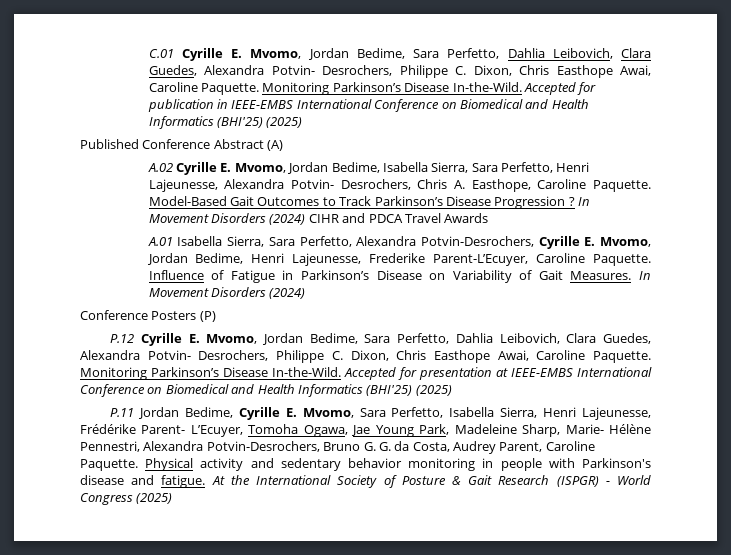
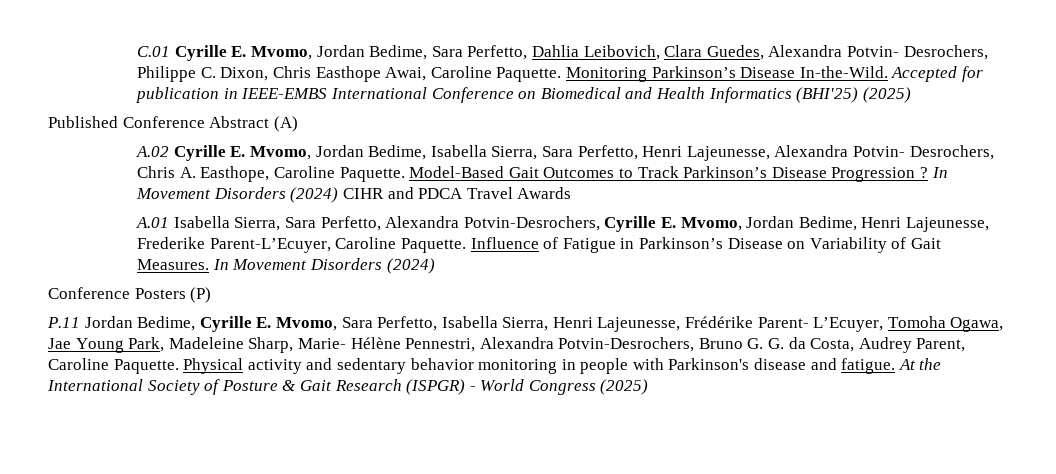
[110,333,651,346] [80,350,651,363] [80,367,652,380] [80,384,452,397] // P.12 Cyrille E. Mvomo, Jordan Bedime, Sara Perfetto, Dahlia Leibovich, Clara Guedes, Alexandra Potvin- Desrochers, Philippe C. Dixon, Chris Easthope Awai, Caroline Paquette. Monitoring Parkinson’s Disease In-the-Wild. Accepted for presentation at IEEE-EMBS International Conference on Biomedical and Health Informatics (BHI'25) (2025) -> (212, 295) none

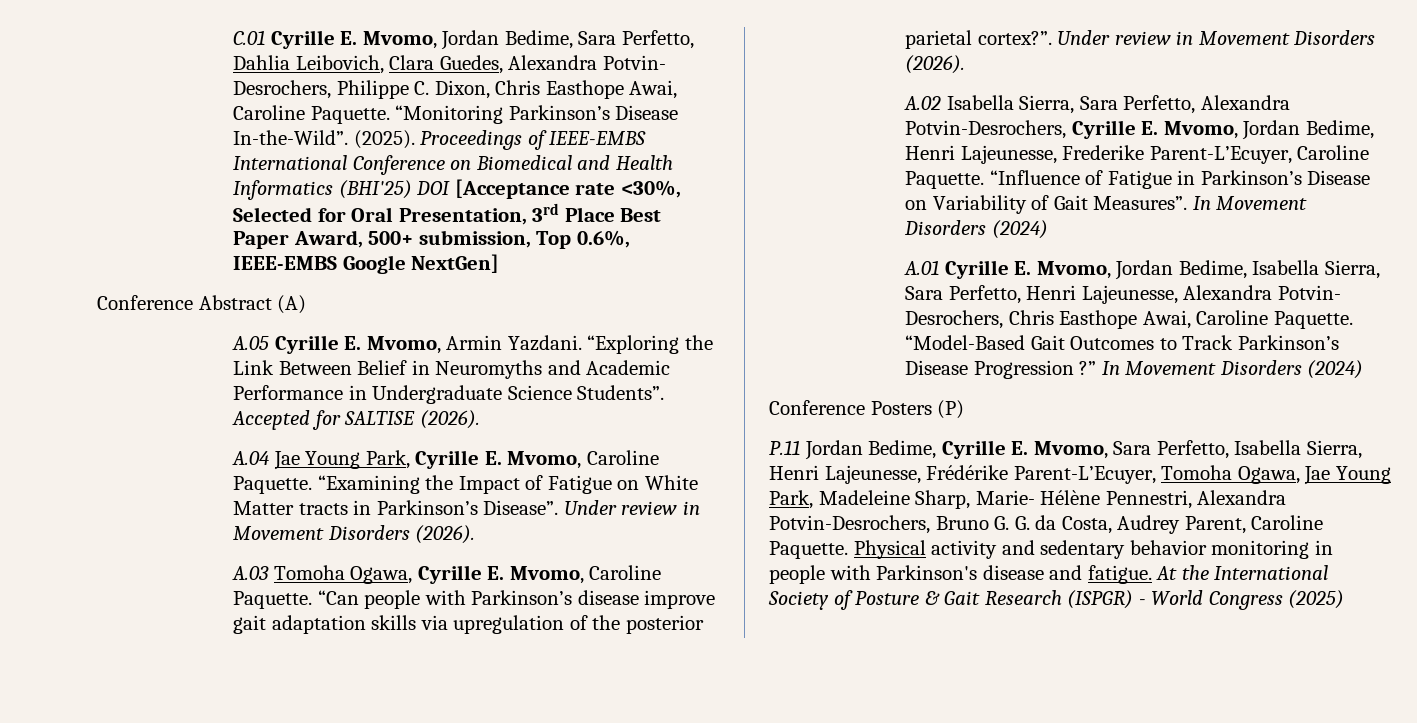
[565,66,983,82] [136,87,238,103] Monitoring Parkinson’s Disease In-the-Wild. Accepted for publication in -> [395,105,679,124] [233,130,547,150] “Monitoring Parkinson’s Disease In-the-Wild”. (2025). Proceedings of
[862,87,911,103] [48,116,118,128] (2025) // Published -> [416,179,681,199] [233,203,662,225] [233,230,630,249] [233,254,500,274] DOI [Acceptance rate <30%, Selected for Oral Presentation, 3rd Place Best Paper Award, 500+ submission, Top 0.6%, IEEE-EMBS Google NextGen] //
[136,145,994,161] [137,166,948,182] [136,187,572,203] [136,217,170,228] A.02 Cyrille E. Mvomo, Jordan Bedime, Isabella Sierra, Sara Perfetto, Henri Lajeunesse, Alexandra Potvin- Desrochers, Chris A. Easthope, Caroline Paquette. Model-Based Gait Outcomes to Track Parkinson’s Disease Progression ? In Movement Disorders (2024) CIHR and PDCA Travel Awards // A.01 -> [232,335,713,354] [233,360,671,379] [233,385,665,404] [232,410,480,430] [232,450,659,470] [233,475,698,494] [233,500,700,515] [233,525,476,544] [232,565,662,584] [233,590,716,609] [233,615,704,634] [905,30,1376,49] [905,55,966,74] [904,96,942,110] A.05 Cyrille E. Mvomo, Armin Yazdani. “Exploring the Link Between Belief in Neuromyths and Academic Performance in Undergraduate Science Students”. Accepted for SALTISE (2026). // A.04 Jae Young Park, Cyrille E. Mvomo, Caroline Paquette. “Examining the Impact of Fatigue on White Matter tracts in Parkinson’s Disease”. Under review in Movement Disorders (2026). // A.03 Tomoha Ogawa, Cyrille E. Mvomo, Caroline Paquette. “Can people with Parkinson’s disease improve gait adaptation skills via upregulation of the posterior parietal cortex?”. Under review in Movement Disorders (2026). // A.02
[470,237,539,249] Influence -> [989,170,1080,185] “Influence
[137,259,210,270] Measures. -> [1093,196,1308,210] [904,220,1048,239] [904,260,1380,280] [905,285,1341,304] [905,310,1353,329] [905,335,1339,350] [905,360,1097,379] Measures”. In Movement Disorders (2024) // A.01 Cyrille E. Mvomo, Jordan Bedime, Isabella Sierra, Sara Perfetto, Henri Lajeunesse, Alexandra Potvin- Desrochers, Chris Easthope Awai, Caroline Paquette. “Model-Based Gait Outcomes to Track Parkinson’s Disease Progression ?”
[757,317,884,332] Parent- L’Ecuyer, -> [1013,466,1156,484] Parent-L’Ecuyer,

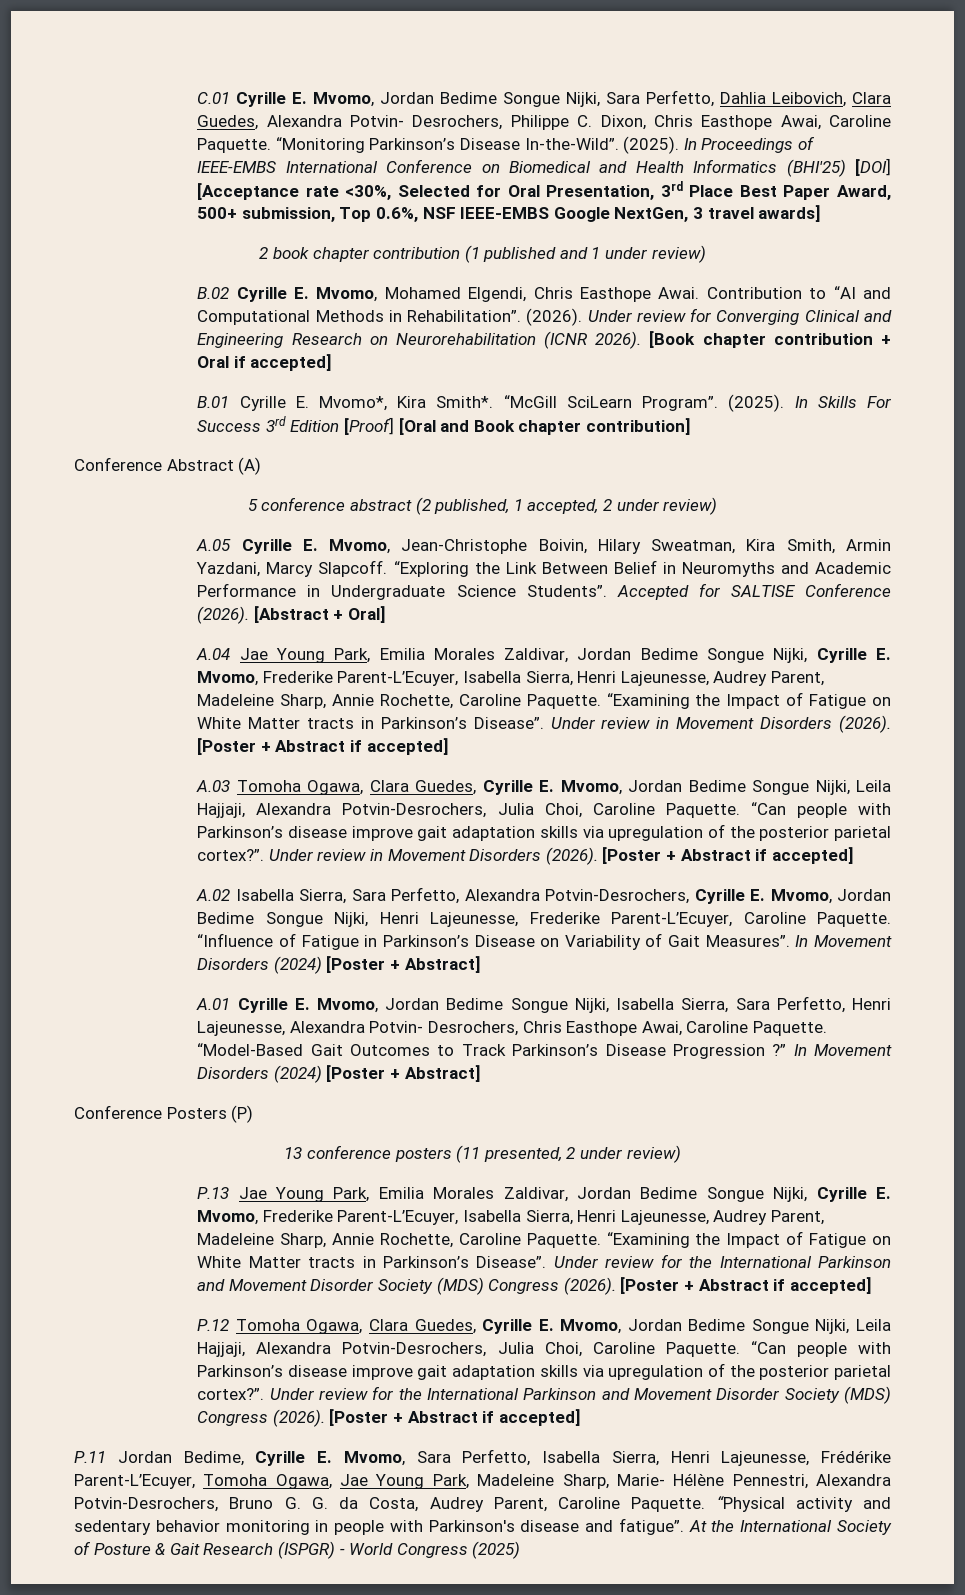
[504,30,573,49] Bedime, -> [440,92,601,107] Bedime Songue Nijki,
(415, 139) none -> [683,138,697,150] In
[416,181,451,195] DOI -> [855,158,891,176] [DOI]
(630, 239) none -> [422,207,456,219] NSF
[411,254,500,273] [97,295,307,314] [232,335,582,354] NextGen] // Conference Abstract (A) // A.05 Cyrille E. Mvomo, Armin Yazdani. -> [614,205,821,222] [259,245,706,263] [197,286,892,302] [197,308,893,326] [197,331,892,349] [197,354,332,371] [197,394,891,412] [197,416,691,435] [74,457,262,475] [247,497,718,515] [196,539,892,554] [196,560,388,577] NextGen, 3 travel awards] // 2 book chapter contribution (1 published and 1 under review) // B.02 Cyrille E. Mvomo, Mohamed Elgendi, Chris Easthope Awai. Contribution to “AI and Computational Methods in Rehabilitation”. (2026). Under review for Converging Clinical and Engineering Research on Neurorehabilitation (ICNR 2026). [Book chapter contribution + Oral if accepted] // B.01 Cyrille E. Mvomo*, Kira Smith*. “McGill SciLearn Program”. (2025). In Skills For Success 3rd Edition [Proof] [Oral and Book chapter contribution] // Conference Abstract (A) // 5 conference abstract (2 published, 1 accepted, 2 under review) // A.05 Cyrille E. Mvomo, Jean-Christophe Boivin, Hilary Sweatman, Kira Smith, Armin Yazdani, Marcy Slapcoff.
[419,410,480,429] (2026). -> [804,583,891,597] [197,606,386,624] Conference (2026). [Abstract + Oral]
[415,450,582,469] Cyrille E. Mvomo, -> [379,648,892,663] [197,671,825,686] [197,694,453,709] Emilia Morales Zaldivar, Jordan Bedime Songue Nijki, Cyrille E. Mvomo, Frederike Parent-L’Ecuyer, Isabella Sierra, Henri Lajeunesse, Audrey Parent, Madeleine Sharp, Annie Rochette,
(476, 534) none -> [197,738,448,755] [Poster + Abstract if accepted]
[417,565,584,584] Cyrille E. Mvomo, -> [369,780,891,795] [197,803,582,818] Clara Guedes, Cyrille E. Mvomo, Jordan Bedime Songue Nijki, Leila Hajjaji, Alexandra Potvin-Desrochers, Julia Choi,
(966, 64) none -> [602,847,853,864] [Poster + Abstract if accepted]
[1305,120,1374,139] Bedime, -> [197,912,369,927] Bedime Songue Nijki,
(1048, 229) none -> [326,956,480,973] [Poster + Abstract]
[1178,260,1247,279] Bedime, -> [446,998,609,1013] Bedime Songue Nijki,
(1364, 369) none -> [326,1065,480,1082] [Poster + Abstract]
(965, 409) none -> [284,1145,681,1163] [197,1187,892,1202] [197,1210,825,1225] [197,1231,891,1248] [197,1254,892,1268] [197,1277,871,1295] [197,1319,892,1334] [197,1341,891,1357] [197,1363,892,1380] [197,1386,892,1404] [197,1409,580,1427] // 13 conference posters (11 presented, 2 under review) // P.13 Jae Young Park, Emilia Morales Zaldivar, Jordan Bedime Songue Nijki, Cyrille E. Mvomo, Frederike Parent-L’Ecuyer, Isabella Sierra, Henri Lajeunesse, Audrey Parent, Madeleine Sharp, Annie Rochette, Caroline Paquette. “Examining the Impact of Fatigue on White Matter tracts in Parkinson’s Disease”. Under review for the International Parkinson and Movement Disorder Society (MDS) Congress (2026). [Poster + Abstract if accepted] // P.12 Tomoha Ogawa, Clara Guedes, Cyrille E. Mvomo, Jordan Bedime Songue Nijki, Leila Hajjaji, Alexandra Potvin-Desrochers, Julia Choi, Caroline Paquette. “Can people with Parkinson’s disease improve gait adaptation skills via upregulation of the posterior parietal cortex?”. Under review for the International Parkinson and Movement Disorder Society (MDS) Congress (2026). [Poster + Abstract if accepted]
[853,540,926,559] Physical -> [716,1496,785,1512] “Physical
[1087,565,1152,584] fatigue. -> [618,1518,684,1535] fatigue”.

